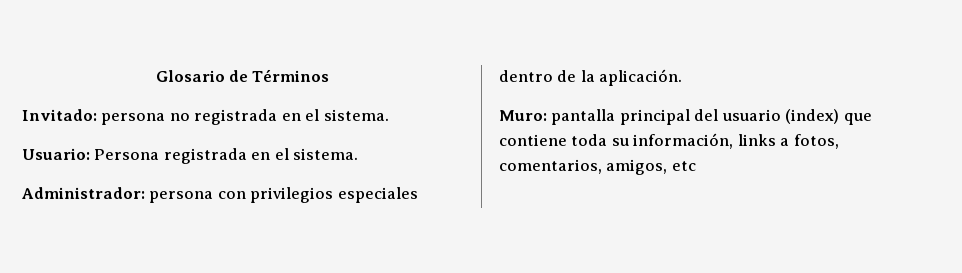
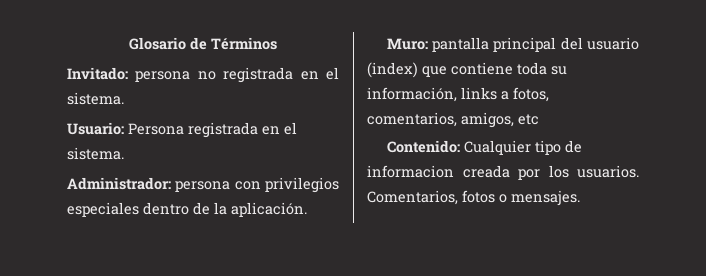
(696, 166) none -> [386,140,582,155] [367,165,639,180] [367,190,580,206] // Contenido: Cualquier tipo de informacion creada por los usuarios. Comentarios, fotos o mensajes.

